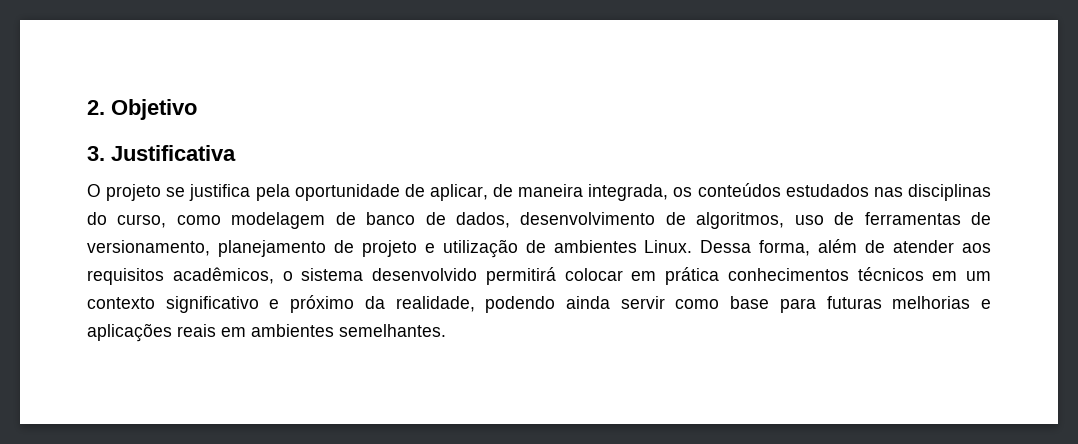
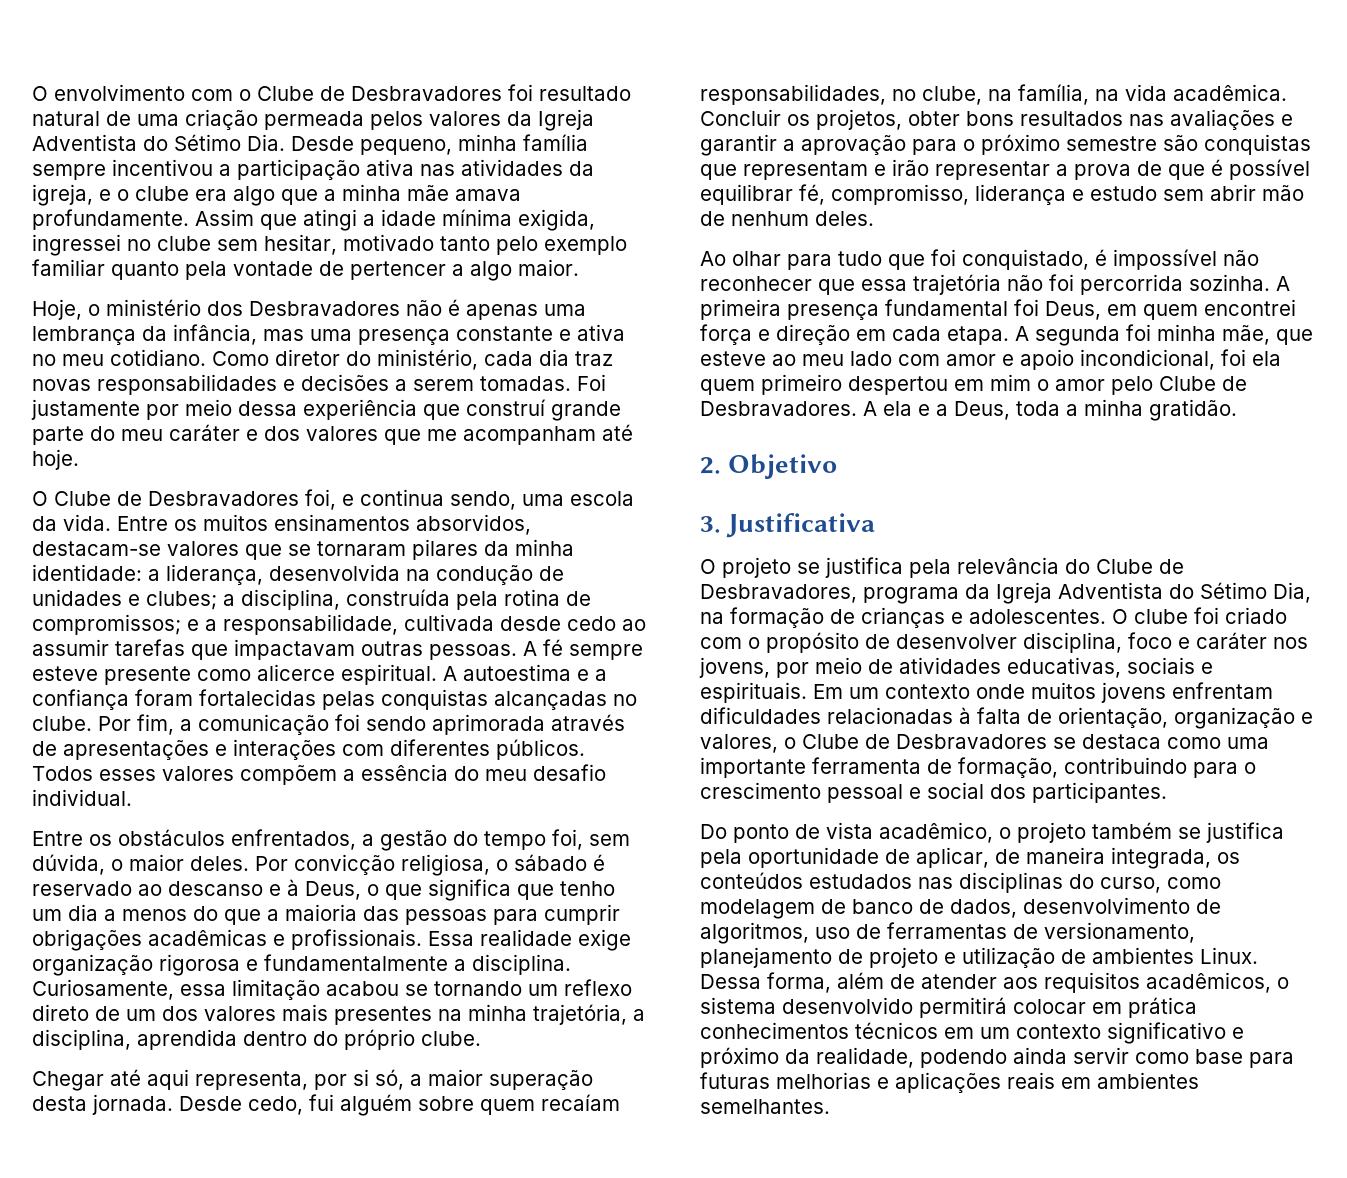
(87, 107) none -> [32,84,631,101] [32,109,594,131] [32,134,588,155] [32,159,594,180] [32,184,521,206] [32,209,595,231] [32,234,627,256] [32,259,579,281] [32,299,586,320] [32,324,625,345] [32,349,613,370] [32,374,606,395] [31,399,621,421] [32,424,633,445] [32,449,79,470] [32,489,634,510] [32,514,531,535] [32,539,574,560] [32,564,564,585] [32,589,591,610] [32,614,646,635] [32,639,643,660] [32,664,607,685] [32,689,637,710] [32,714,625,735] [32,739,585,760] [32,764,606,785] [32,789,132,806] [32,829,630,851] [32,854,605,876] [32,879,615,901] [32,904,620,925] [32,929,631,951] [32,954,571,976] [32,979,632,1000] [32,1004,645,1025] [32,1029,481,1050] [32,1069,593,1091] [32,1094,620,1116] [700,84,1287,105] [700,109,1293,130] [700,134,1311,156] [700,159,1310,180] [700,184,1304,205] [700,211,874,226] [700,249,1259,270] [700,274,1290,295] [700,299,1296,320] [700,324,1313,346] [700,349,1281,370] [700,374,1247,395] [700,399,1237,421] O envolvimento com o Clube de Desbravadores foi resultado natural de uma criação permeada pelos valores da Igreja Adventista do Sétimo Dia. Desde pequeno, minha família sempre incentivou a participação ativa nas atividades da igreja, e o clube era algo que a minha mãe amava profundamente. Assim que atingi a idade mínima exigida, ingressei no clube sem hesitar, motivado tanto pelo exemplo familiar quanto pela vontade de pertencer a algo maior. // Hoje, o ministério dos Desbravadores não é apenas uma lembrança da infância, mas uma presença constante e ativa no meu cotidiano. Como diretor do ministério, cada dia traz novas responsabilidades e decisões a serem tomadas. Foi justamente por meio dessa experiência que construí grande parte do meu caráter e dos valores que me acompanham até hoje. // O Clube de Desbravadores foi, e continua sendo, uma escola da vida. Entre os muitos ensinamentos absorvidos, destacam-se valores que se tornaram pilares da minha identidade: a liderança, desenvolvida na condução de unidades e clubes; a disciplina, construída pela rotina de compromissos; e a responsabilidade, cultivada desde cedo ao assumir tarefas que impactavam outras pessoas. A fé sempre esteve presente como alicerce espiritual. A autoestima e a confiança foram fortalecidas pelas conquistas alcançadas no clube. Por fim, a comunicação foi sendo aprimorada através de apresentações e interações com diferentes públicos. Todos esses valores compõem a essência do meu desafio individual. // Entre os obstáculos enfrentados, a gestão do tempo foi, sem dúvida, o maior deles. Por convicção religiosa, o sábado é reservado ao descanso e à Deus, o que significa que tenho um dia a menos do que a maioria das pessoas para cumprir obrigações acadêmicas e profissionais. Essa realidade exige organização rigorosa e fundamentalmente a disciplina. Curiosamente, essa limitação acabou se tornando um reflexo direto de um dos valores mais presentes na minha trajetória, a disciplina, aprendida dentro do próprio clube. // Chegar até aqui representa, por si só, a maior superação desta jornada. Desde cedo, fui alguém sobre quem recaíam responsabilidades, no clube, na família, na vida acadêmica. Concluir os projetos, obter bons resultados nas avaliações e garantir a aprovação para o próximo semestre são conquistas que representam e irão representar a prova de que é possível equilibrar fé, compromisso, liderança e estudo sem abrir mão de nenhum deles. // Ao olhar para tudo que foi conquistado, é impossível não reconhecer que essa trajetória não foi percorrida sozinha. A primeira presença fundamental foi Deus, em quem encontrei força e direção em cada etapa. A segunda foi minha mãe, que esteve ao meu lado com amor e apoio incondicional, foi ela quem primeiro despertou em mim o amor pelo Clube de Desbravadores. A ela e a Deus, toda a minha gratidão. //
(290, 192) none -> [957,557,1184,574] [700,582,1311,604] [700,607,1287,628] [700,632,1308,653] [699,657,1213,678] [700,682,1273,703] [700,707,1313,729] [700,734,1269,753] [700,757,1256,778] [700,782,1167,803] [700,822,1284,843] [700,849,742,868] relevância do Clube de Desbravadores, programa da Igreja Adventista do Sétimo Dia, na formação de crianças e adolescentes. O clube foi criado com o propósito de desenvolver disciplina, foco e caráter nos jovens, por meio de atividades educativas, sociais e espirituais. Em um contexto onde muitos jovens enfrentam dificuldades relacionadas à falta de orientação, organização e valores, o Clube de Desbravadores se destaca como uma importante ferramenta de formação, contribuindo para o crescimento pessoal e social dos participantes. // Do ponto de vista acadêmico, o projeto também se justifica pela

